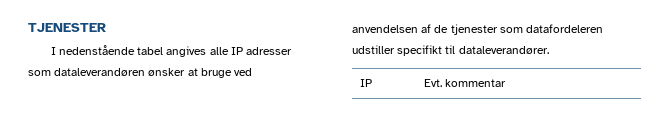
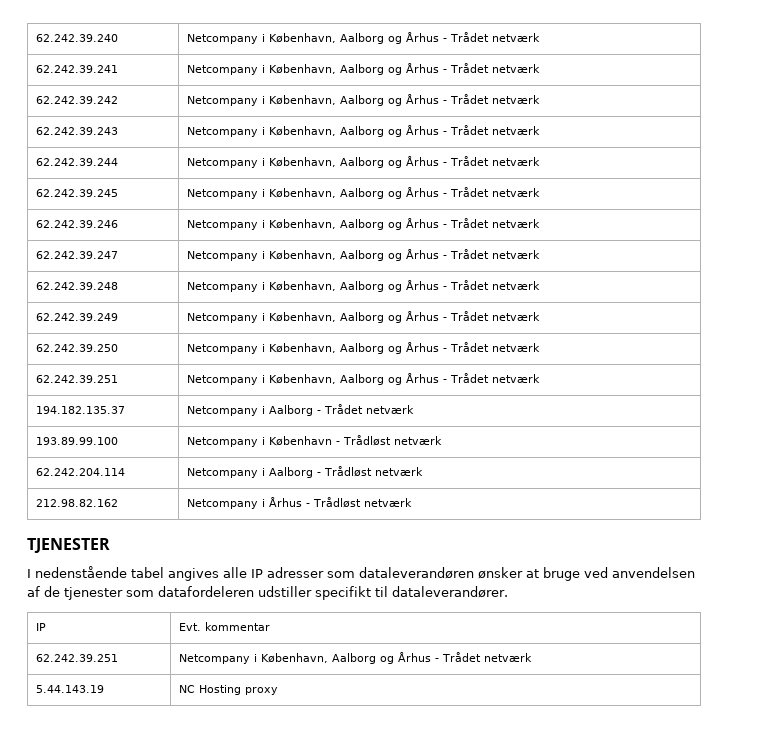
(28, 27) none -> [35,34,118,42] [186,32,540,44] [35,65,118,73] [186,63,540,75] [35,96,118,104] [186,94,540,106] [35,127,118,135] [186,125,540,137] [35,158,118,166] [186,156,540,168] [35,189,118,197] [186,187,540,199] [35,220,118,228] [186,218,540,230] [35,251,118,259] [186,249,540,261] [35,282,118,290] [186,280,540,292] [35,313,118,321] [186,311,540,323] [35,344,118,352] [186,342,540,354] [35,375,118,383] [186,373,540,385] [35,406,125,414] [186,404,414,416] [35,437,118,445] [186,435,442,447] [35,468,125,476] [186,466,423,478] [35,499,118,507] [186,497,412,509] 62.242.39.240 | Netcompany i København, Aalborg og Århus - Trådet netværk // 62.242.39.241 | Netcompany i København, Aalborg og Århus - Trådet netværk // 62.242.39.242 | Netcompany i København, Aalborg og Århus - Trådet netværk // 62.242.39.243 | Netcompany i København, Aalborg og Århus - Trådet netværk // 62.242.39.244 | Netcompany i København, Aalborg og Århus - Trådet netværk // 62.242.39.245 | Netcompany i København, Aalborg og Århus - Trådet netværk // 62.242.39.246 | Netcompany i København, Aalborg og Århus - Trådet netværk // 62.242.39.247 | Netcompany i København, Aalborg og Århus - Trådet netværk // 62.242.39.248 | Netcompany i København, Aalborg og Århus - Trådet netværk // 62.242.39.249 | Netcompany i København, Aalborg og Århus - Trådet netværk // 62.242.39.250 | Netcompany i København, Aalborg og Århus - Trådet netværk // 62.242.39.251 | Netcompany i København, Aalborg og Århus - Trådet netværk // 194.182.135.37 | Netcompany i Aalborg - Trådet netværk // 193.89.99.100 | Netcompany i København - Trådløst netværk // 62.242.204.114 | Netcompany i Aalborg - Trådløst netværk // 212.98.82.162 | Netcompany i Århus - Trådløst netværk //
(506, 83) none -> [35,654,118,662] [178,652,532,664] [35,685,104,693] [178,685,278,695] // 62.242.39.251 | Netcompany i København, Aalborg og Århus - Trådet netværk // 5.44.143.19 | NC Hosting proxy

